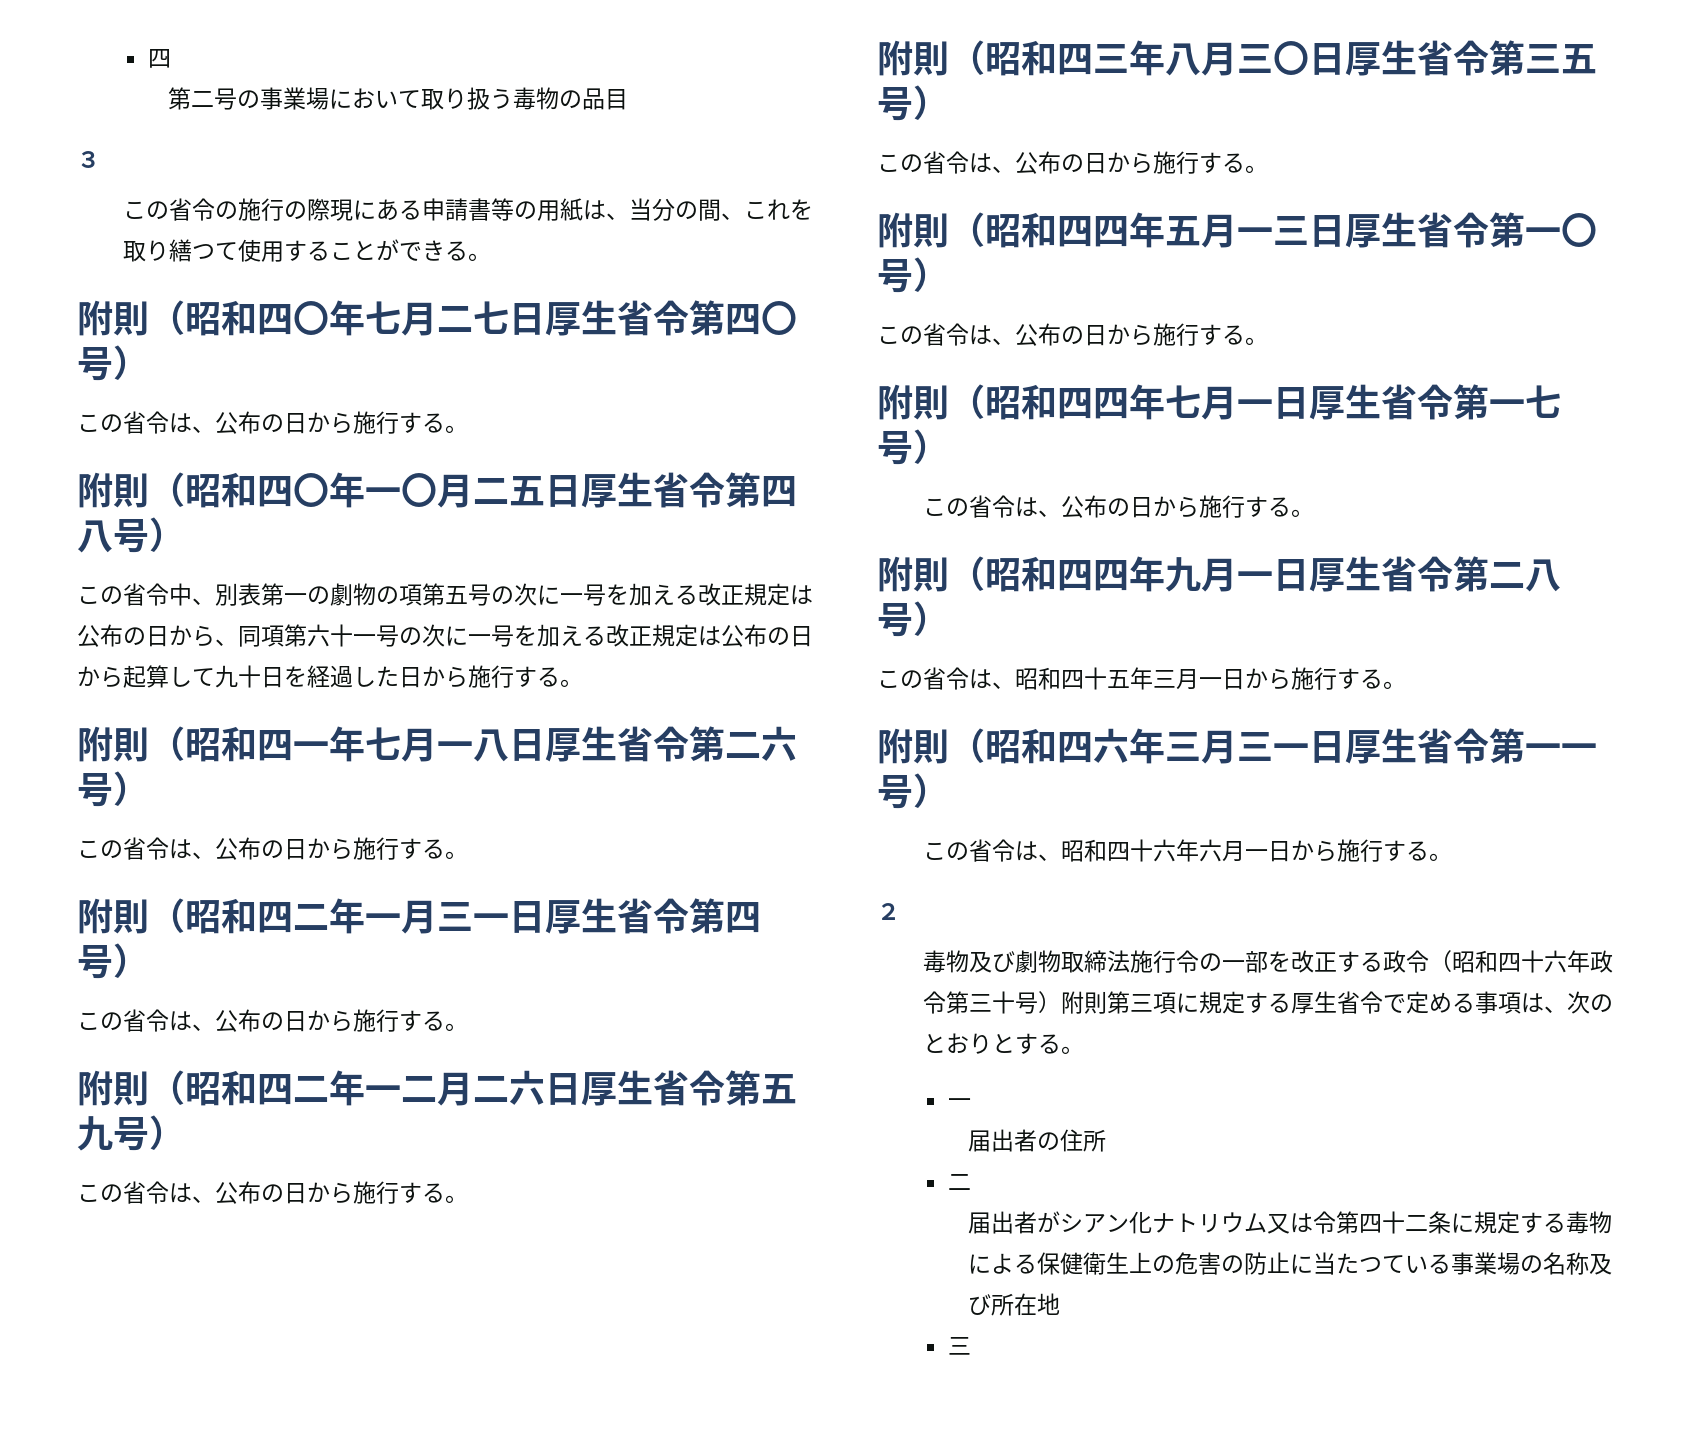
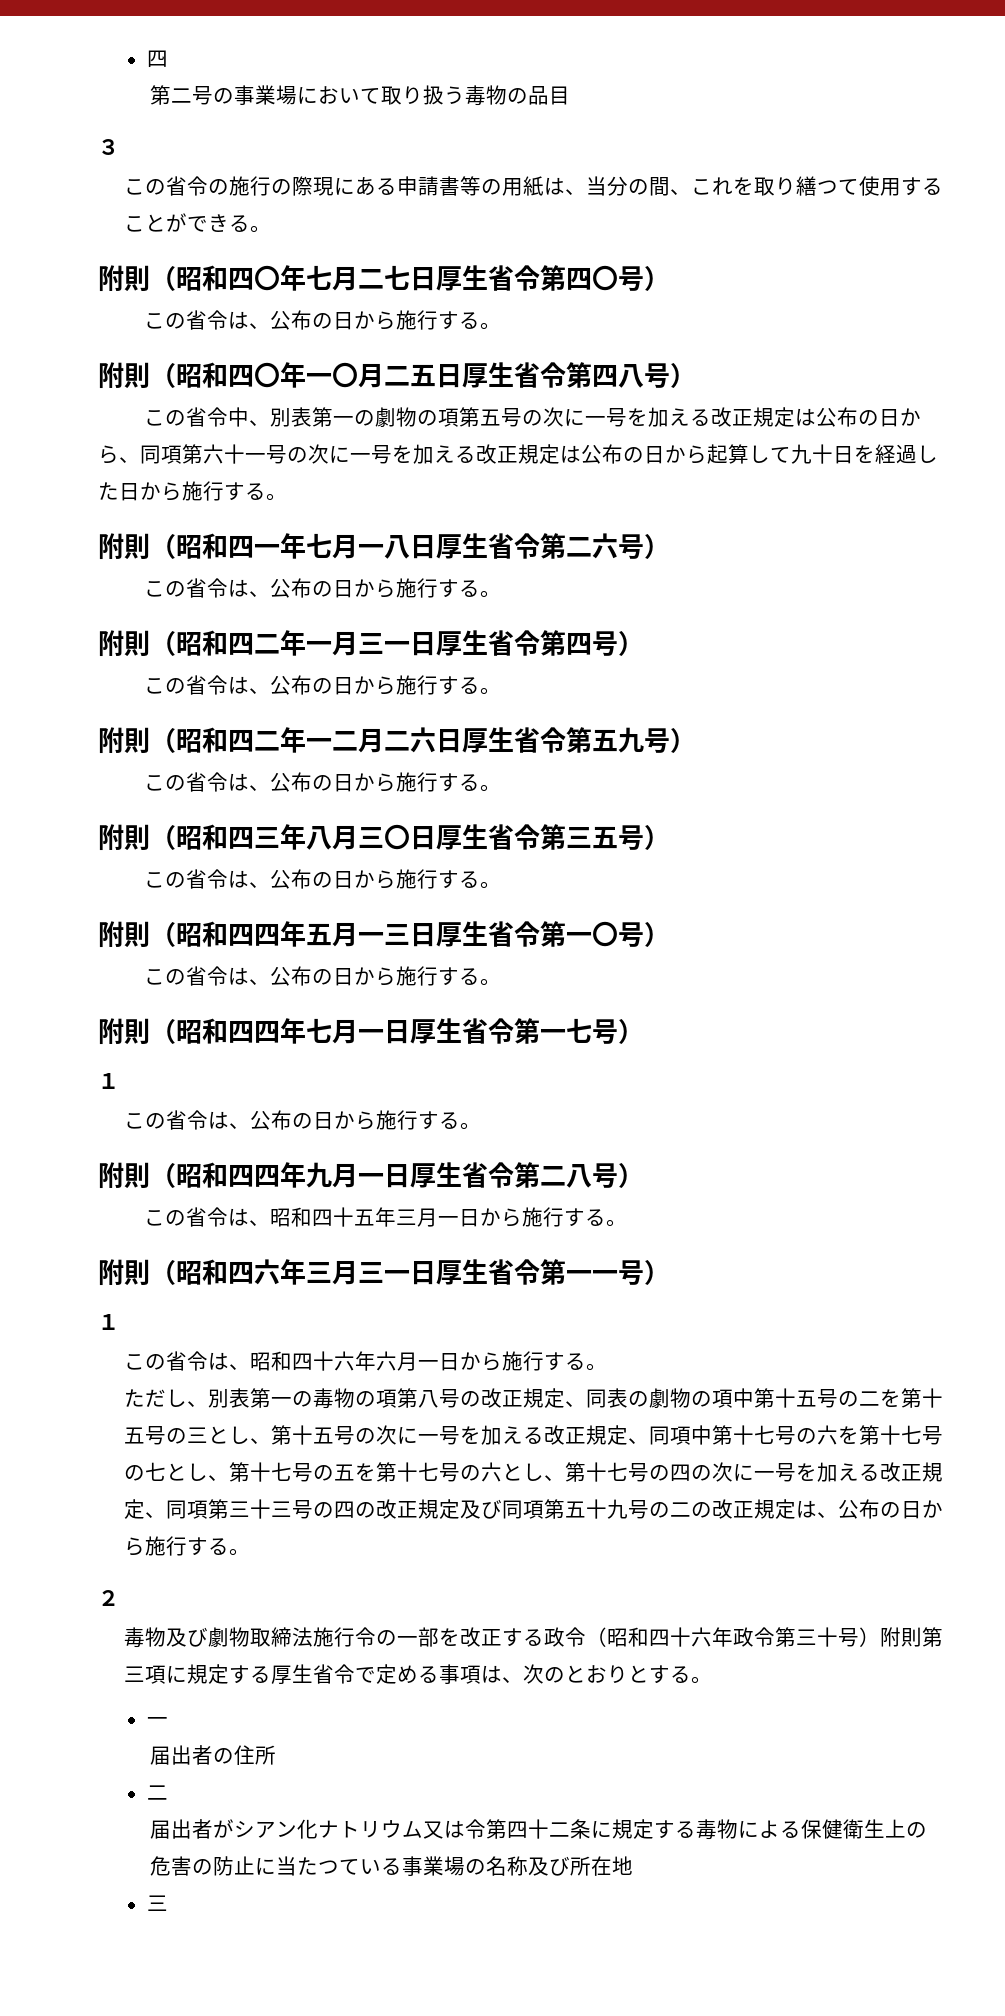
(949, 446) none -> [98,1073,119,1089] // １
(949, 790) none -> [98,1314,119,1330] // １
(1452, 857) none -> [124,1388,944,1409] [124,1425,944,1445] [124,1462,944,1482] [124,1499,944,1519] [124,1536,251,1556] // ただし、別表第一の毒物の項第八号の改正規定、同表の劇物の項中第十五号の二を第十五号の三とし、第十五号の次に一号を加える改正規定、同項中第十七号の六を第十七号の七とし、第十七号の五を第十七号の六とし、第十七号の四の次に一号を加える改正規定、同項第三十三号の四の改正規定及び同項第五十九号の二の改正規定は、公布の日から施行する。

